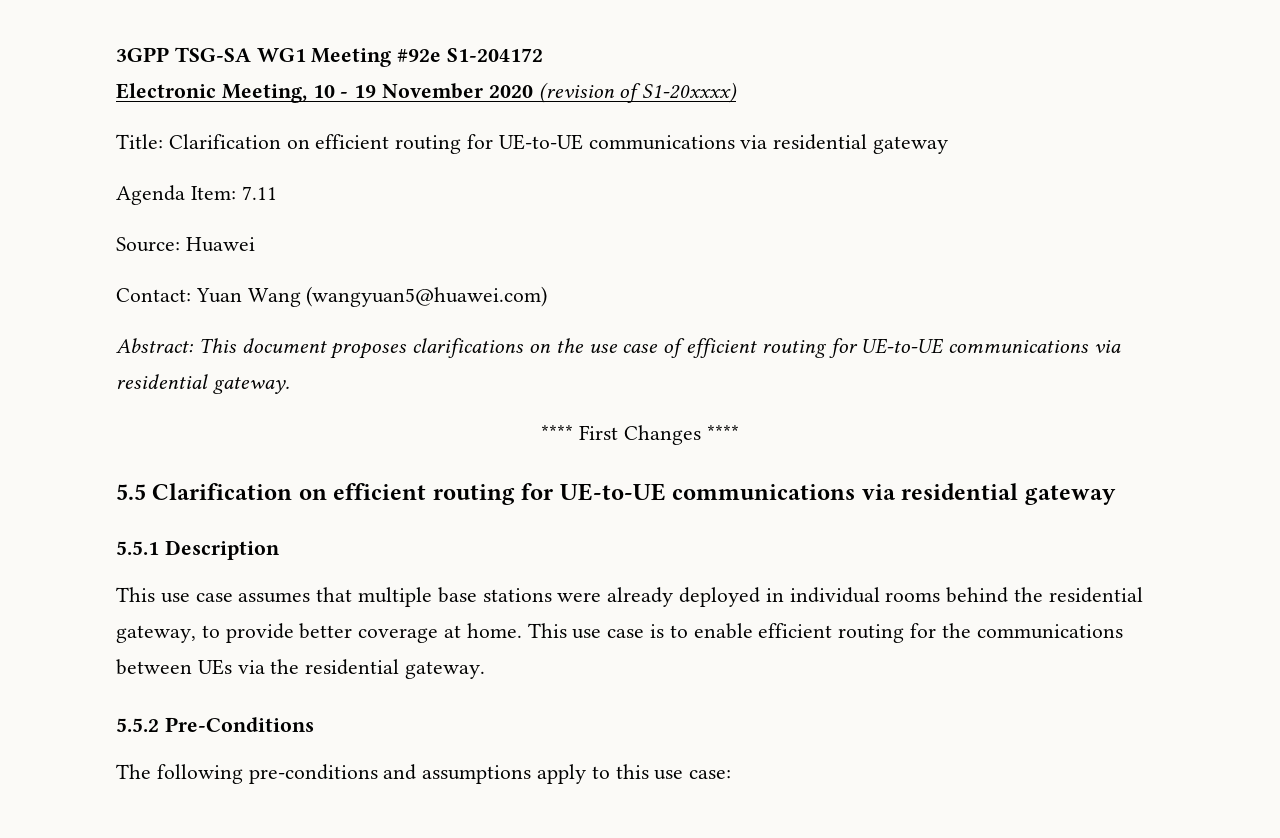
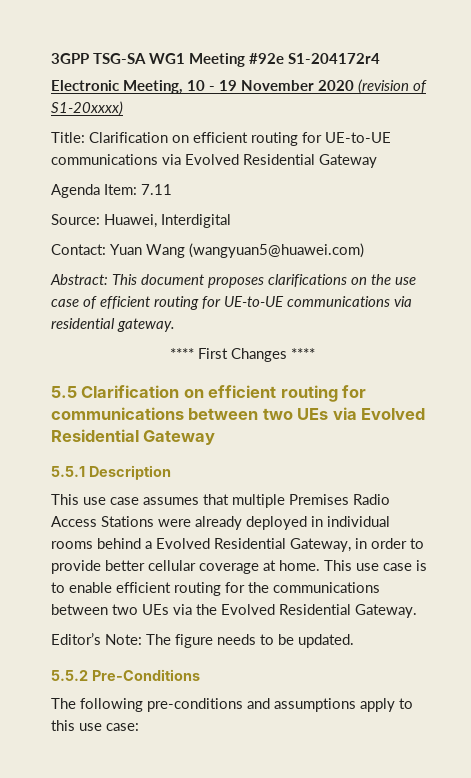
[447,48,544,62] S1-204172 -> [288,53,380,64] S1-204172r4
[773,134,949,154] residential gateway -> [185,154,377,168] Evolved Residential Gateway
[185,237,255,252] Huawei -> [104,214,231,228] Huawei, Interdigital
[559,483,1116,505] UE-to-UE communications via residential gateway -> [51,407,426,420] [51,429,216,445] communications between two UEs via Evolved Residential Gateway
[437,587,552,603] base stations -> [289,494,390,505] [51,516,154,527] Premises Radio Access Stations
[1014,587,1143,603] [116,625,196,643] the residential gateway, -> [145,538,407,552] a Evolved Residential Gateway, in order
(353, 631) none -> [148,560,196,571] cellular
(192, 667) none -> [112,604,138,615] two
[305,659,486,679] residential gateway. -> [221,604,417,618] [51,633,354,648] Evolved Residential Gateway. // Editor’s Note: The figure needs to be updated.

